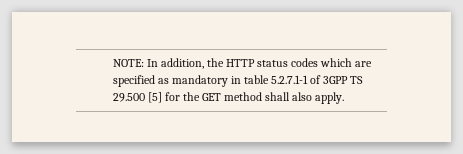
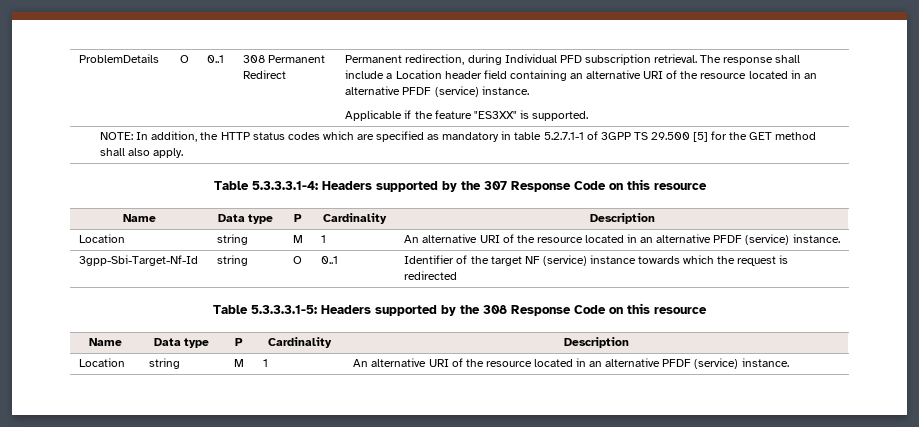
(112, 63) none -> [79,54,160,63] [179,55,189,63] [207,55,225,63] [243,55,326,63] [243,70,287,79] [345,54,801,65] [345,70,817,81] [345,86,529,97] [345,110,588,121] ProblemDetails | O | 0..1 | 308 Permanent Redirect | Permanent redirection, during Individual PFD subscription retrieval. The response shall include a Location header field containing an alternative URI of the resource located in an alternative PFDF (service) instance. // Applicable if the feature "ES3XX" is supported. //
(345, 98) none -> [213,179,707,192] [123,214,156,222] [217,214,274,224] [293,214,302,222] [322,213,387,224] [589,213,655,224] [79,234,126,243] [217,234,249,245] [292,235,303,243] [321,235,327,243] [404,234,840,245] [79,255,199,266] [217,255,249,266] [293,256,302,264] [321,256,339,264] [404,255,789,266] [404,271,458,280] [213,303,707,316] [89,338,122,346] [153,338,210,348] [234,338,243,346] [268,337,332,348] [564,337,629,348] [79,358,126,367] [149,358,181,369] [233,359,244,367] [263,359,269,367] [353,358,789,369] // Table 5.3.3.3.1-4: Headers supported by the 307 Response Code on this resource // Name | Data type | P | Cardinality | Description // Location | string | M | 1 | An alternative URI of the resource located in an alternative PFDF (service) instance. // 3gpp-Sbi-Target-Nf-Id | string | O | 0..1 | Identifier of the target NF (service) instance towards which the request is redirected // Table 5.3.3.3.1-5: Headers supported by the 308 Response Code on this resource // Name | Data type | P | Cardinality | Description // Location | string | M | 1 | An alternative URI of the resource located in an alternative PFDF (service) instance.

